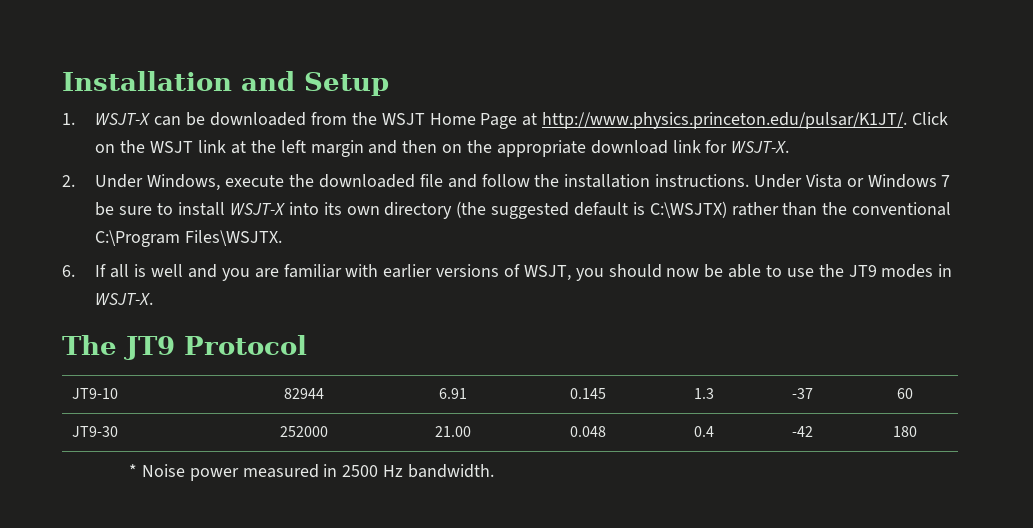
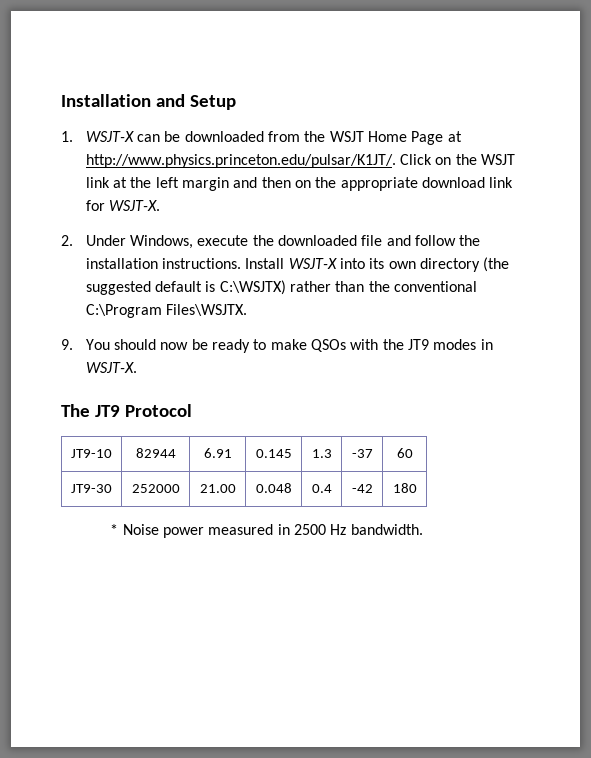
[753,174,951,188] [95,202,226,216] Under Vista or Windows 7 be sure to install -> [245,258,285,269] Install
[62,264,814,281] 6. If all is well and you are familiar with earlier versions of WSJT, you should now be able to use -> [61,339,379,353] 9. You should now be ready to make QSOs with

